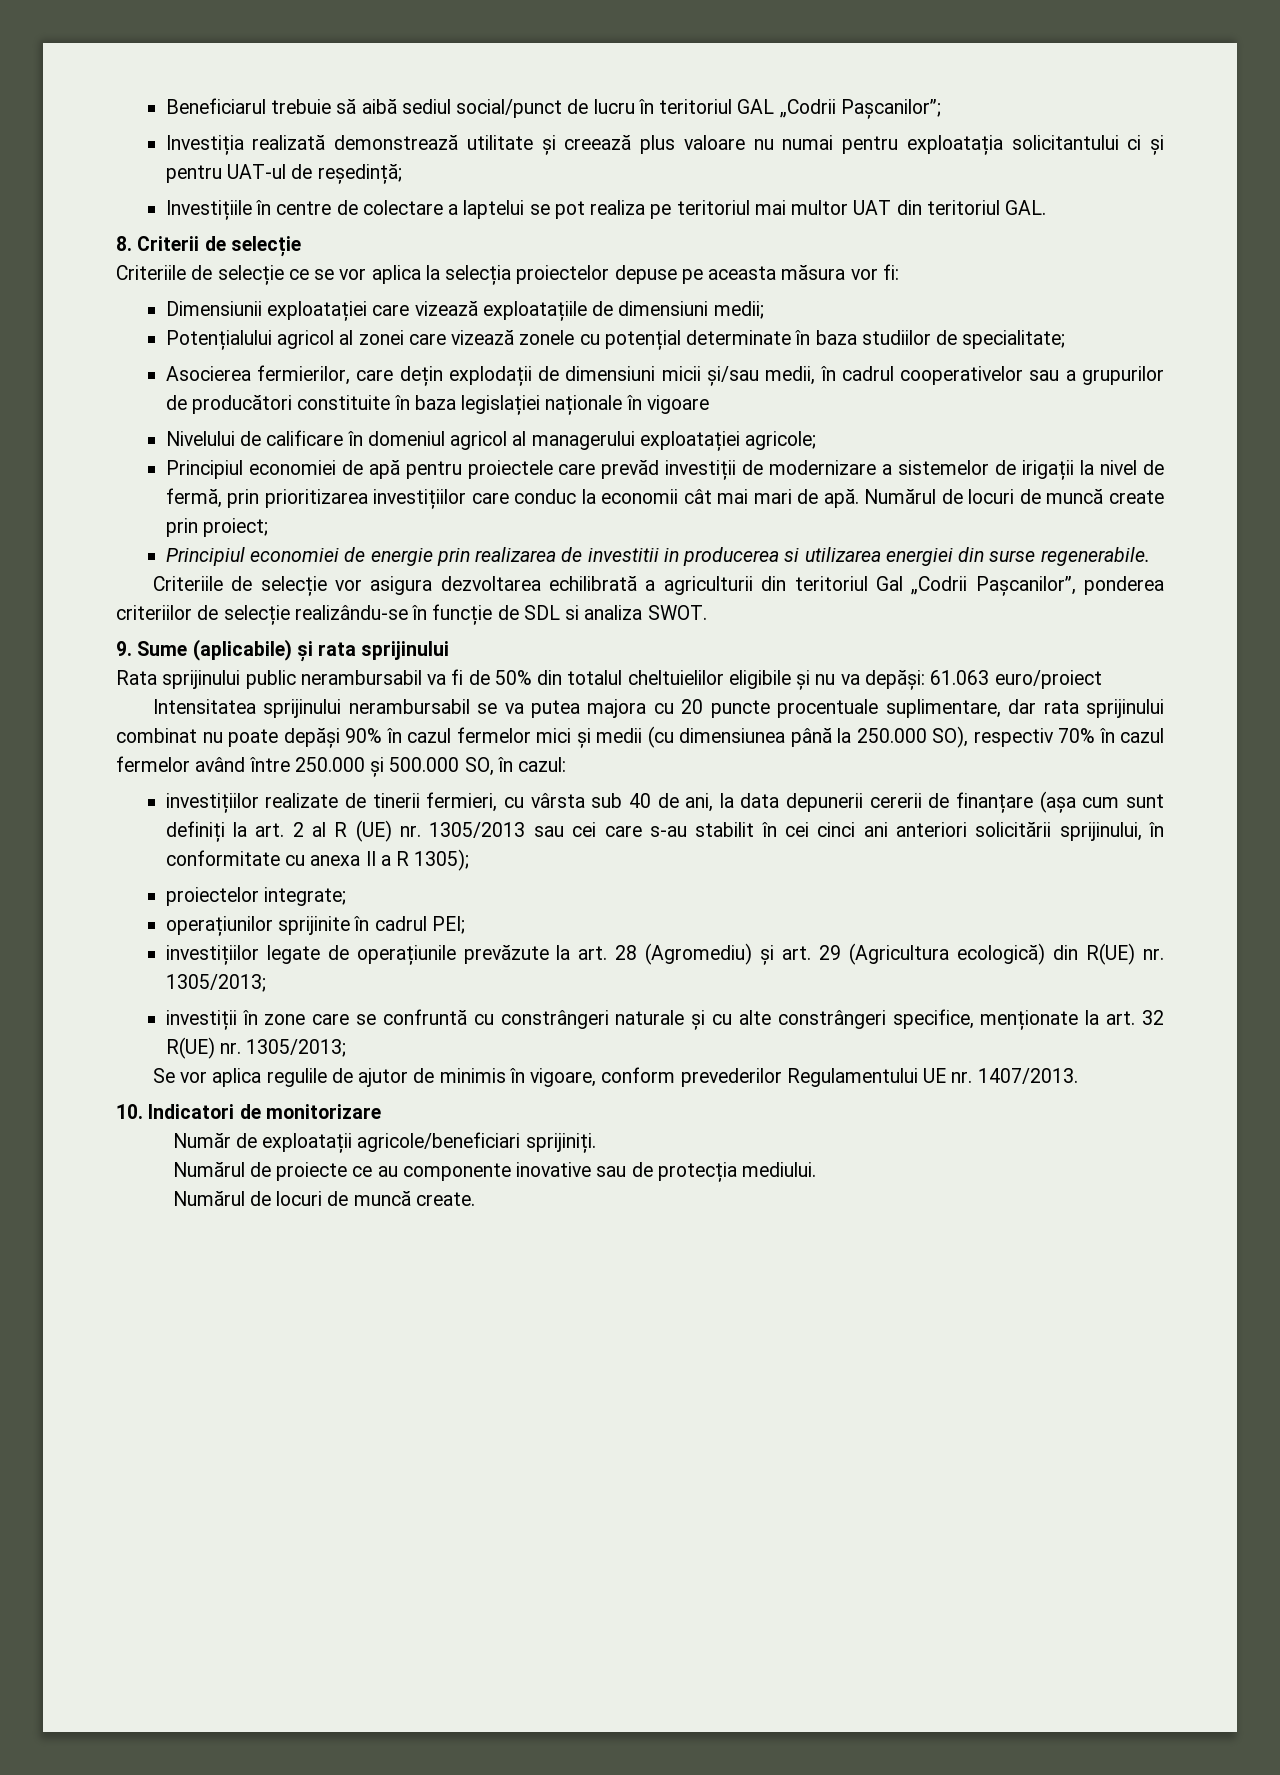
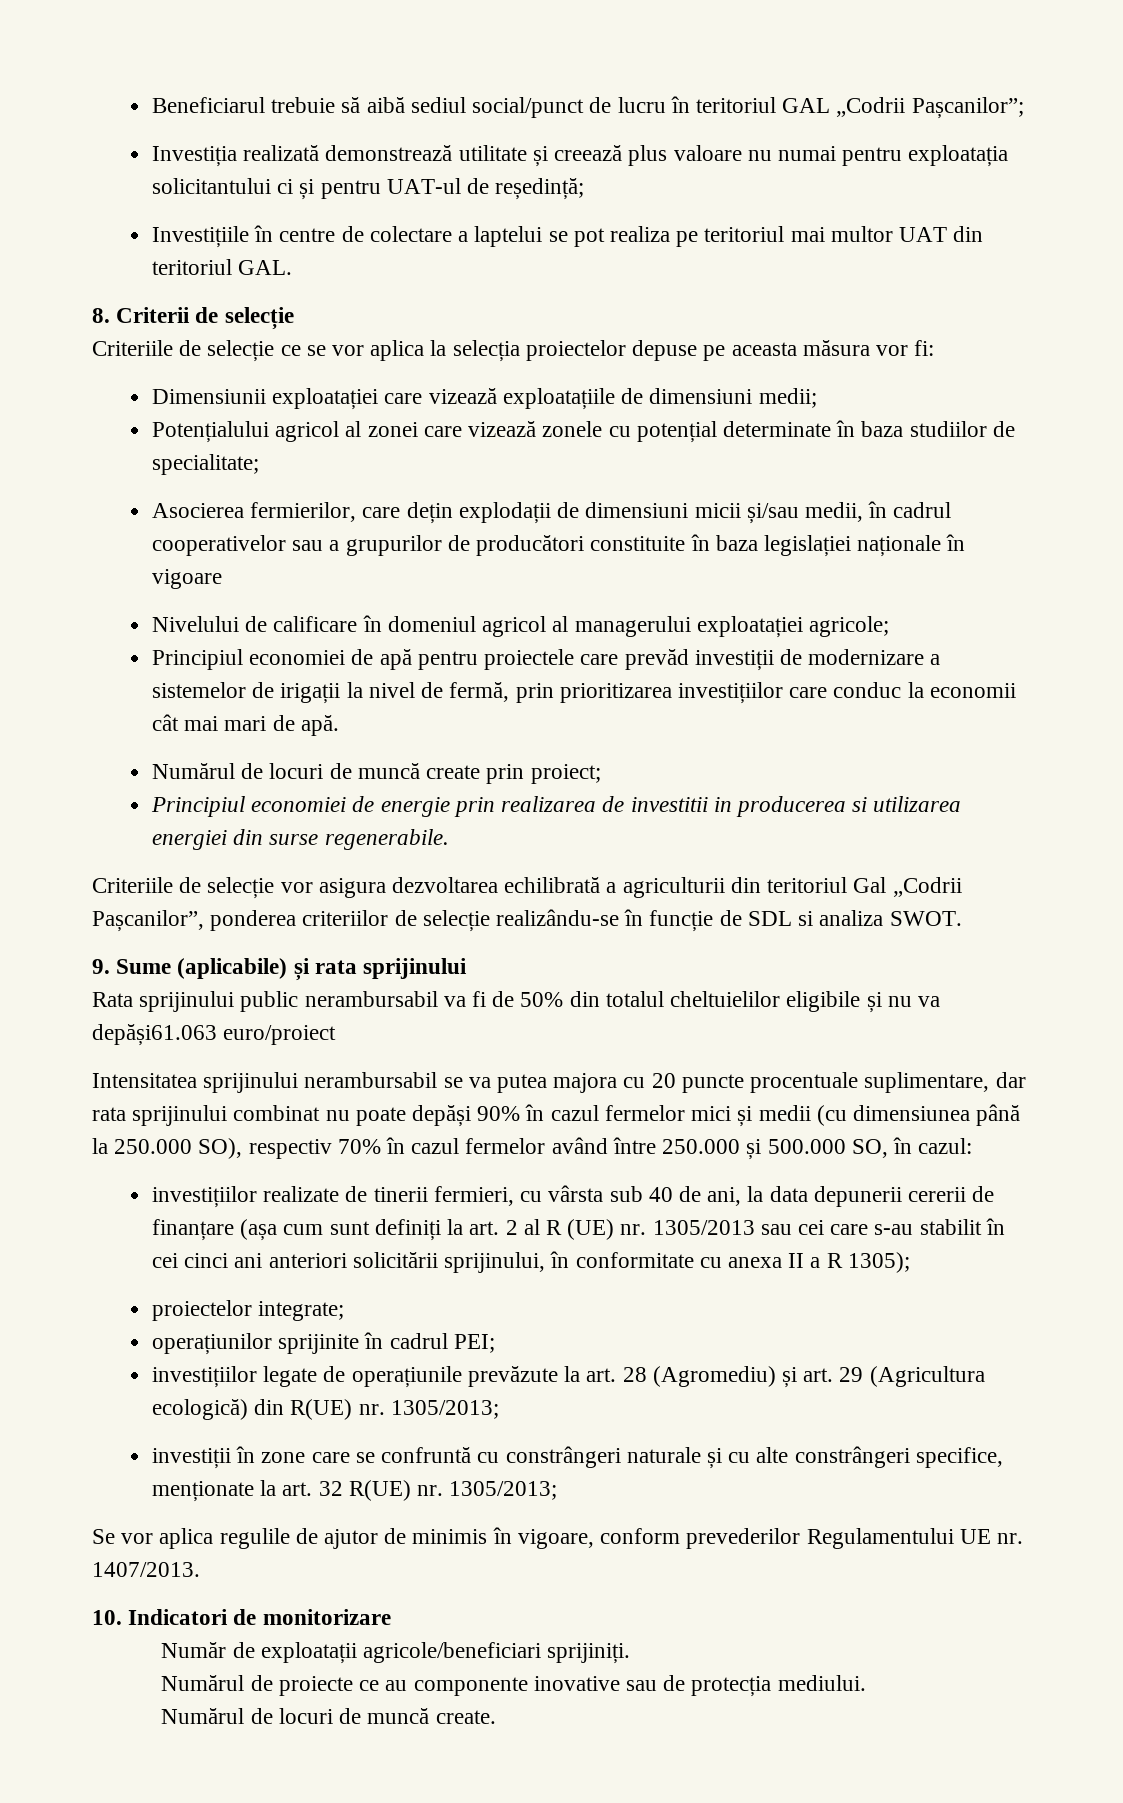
(859, 498) none -> (339, 725) //
[864,670,990,690] depăși: 61.063 -> [92,1024,217,1046] depăși61.063

